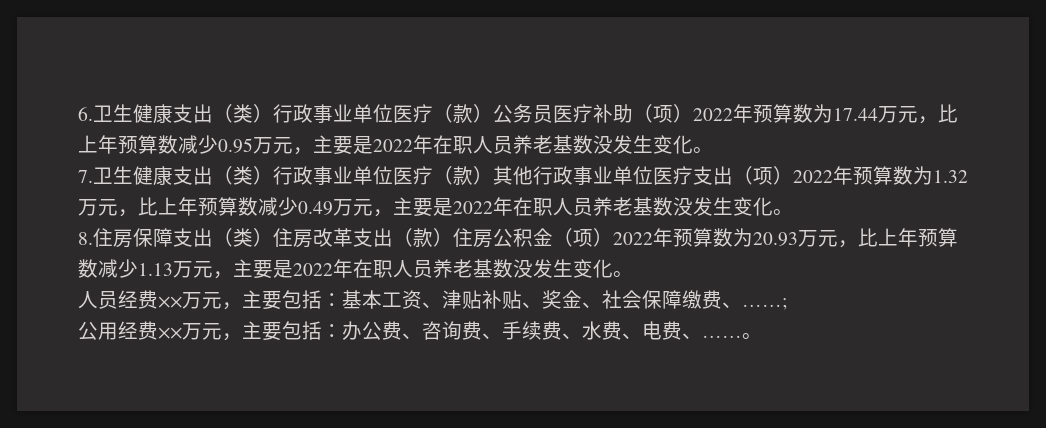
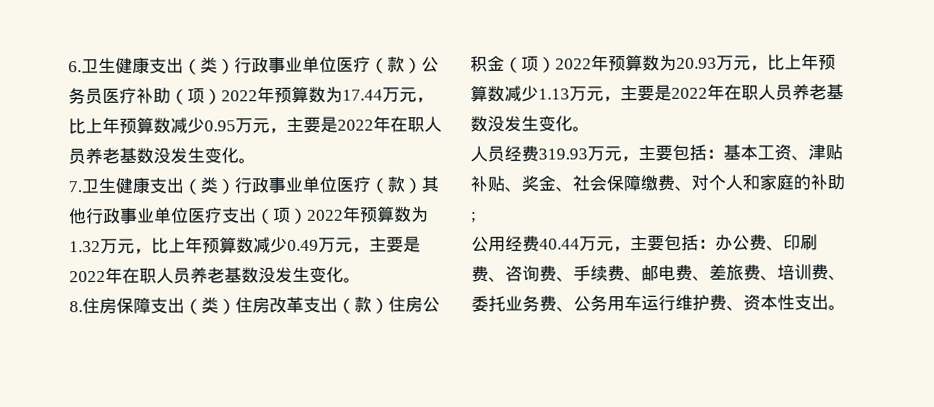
[158,296,182,308] ×× -> [538,148,588,160] 319.93
[742,298,787,310] ……; -> [691,173,845,191] [471,211,477,223] 对个人和家庭的补助;
[158,327,182,339] ×× -> [539,238,580,250] 40.44
(422, 336) none -> [783,234,818,251] [471,265,506,282] 印刷费、
[582,321,742,340] 水费、电费、…… -> [641,264,846,282] [471,294,829,312] 邮电费、差旅费、培训费、委托业务费、公务用车运行维护费、资本性支出

